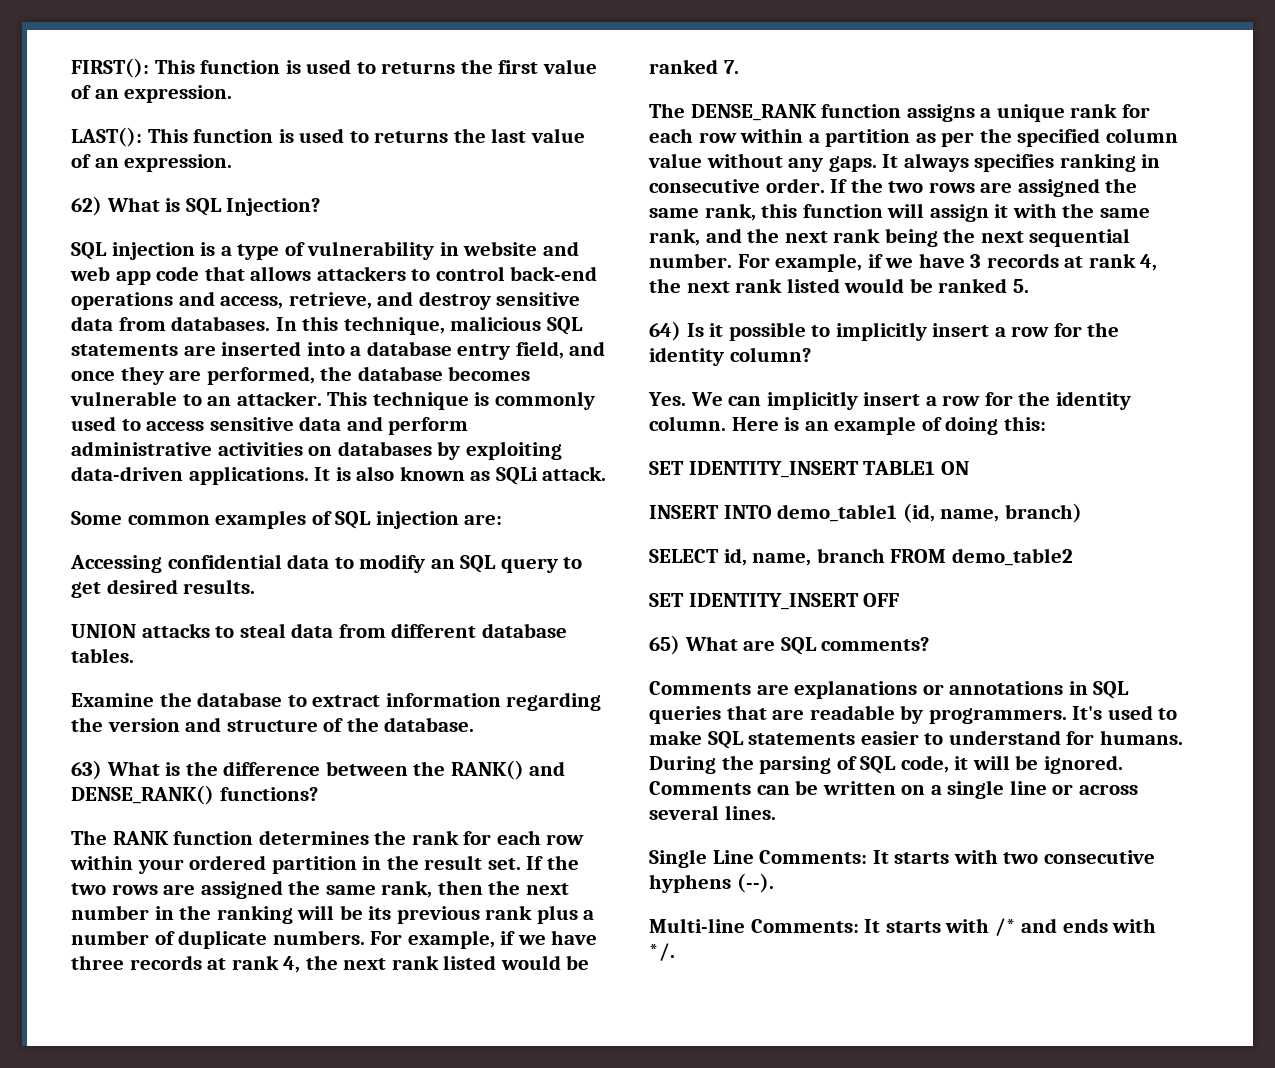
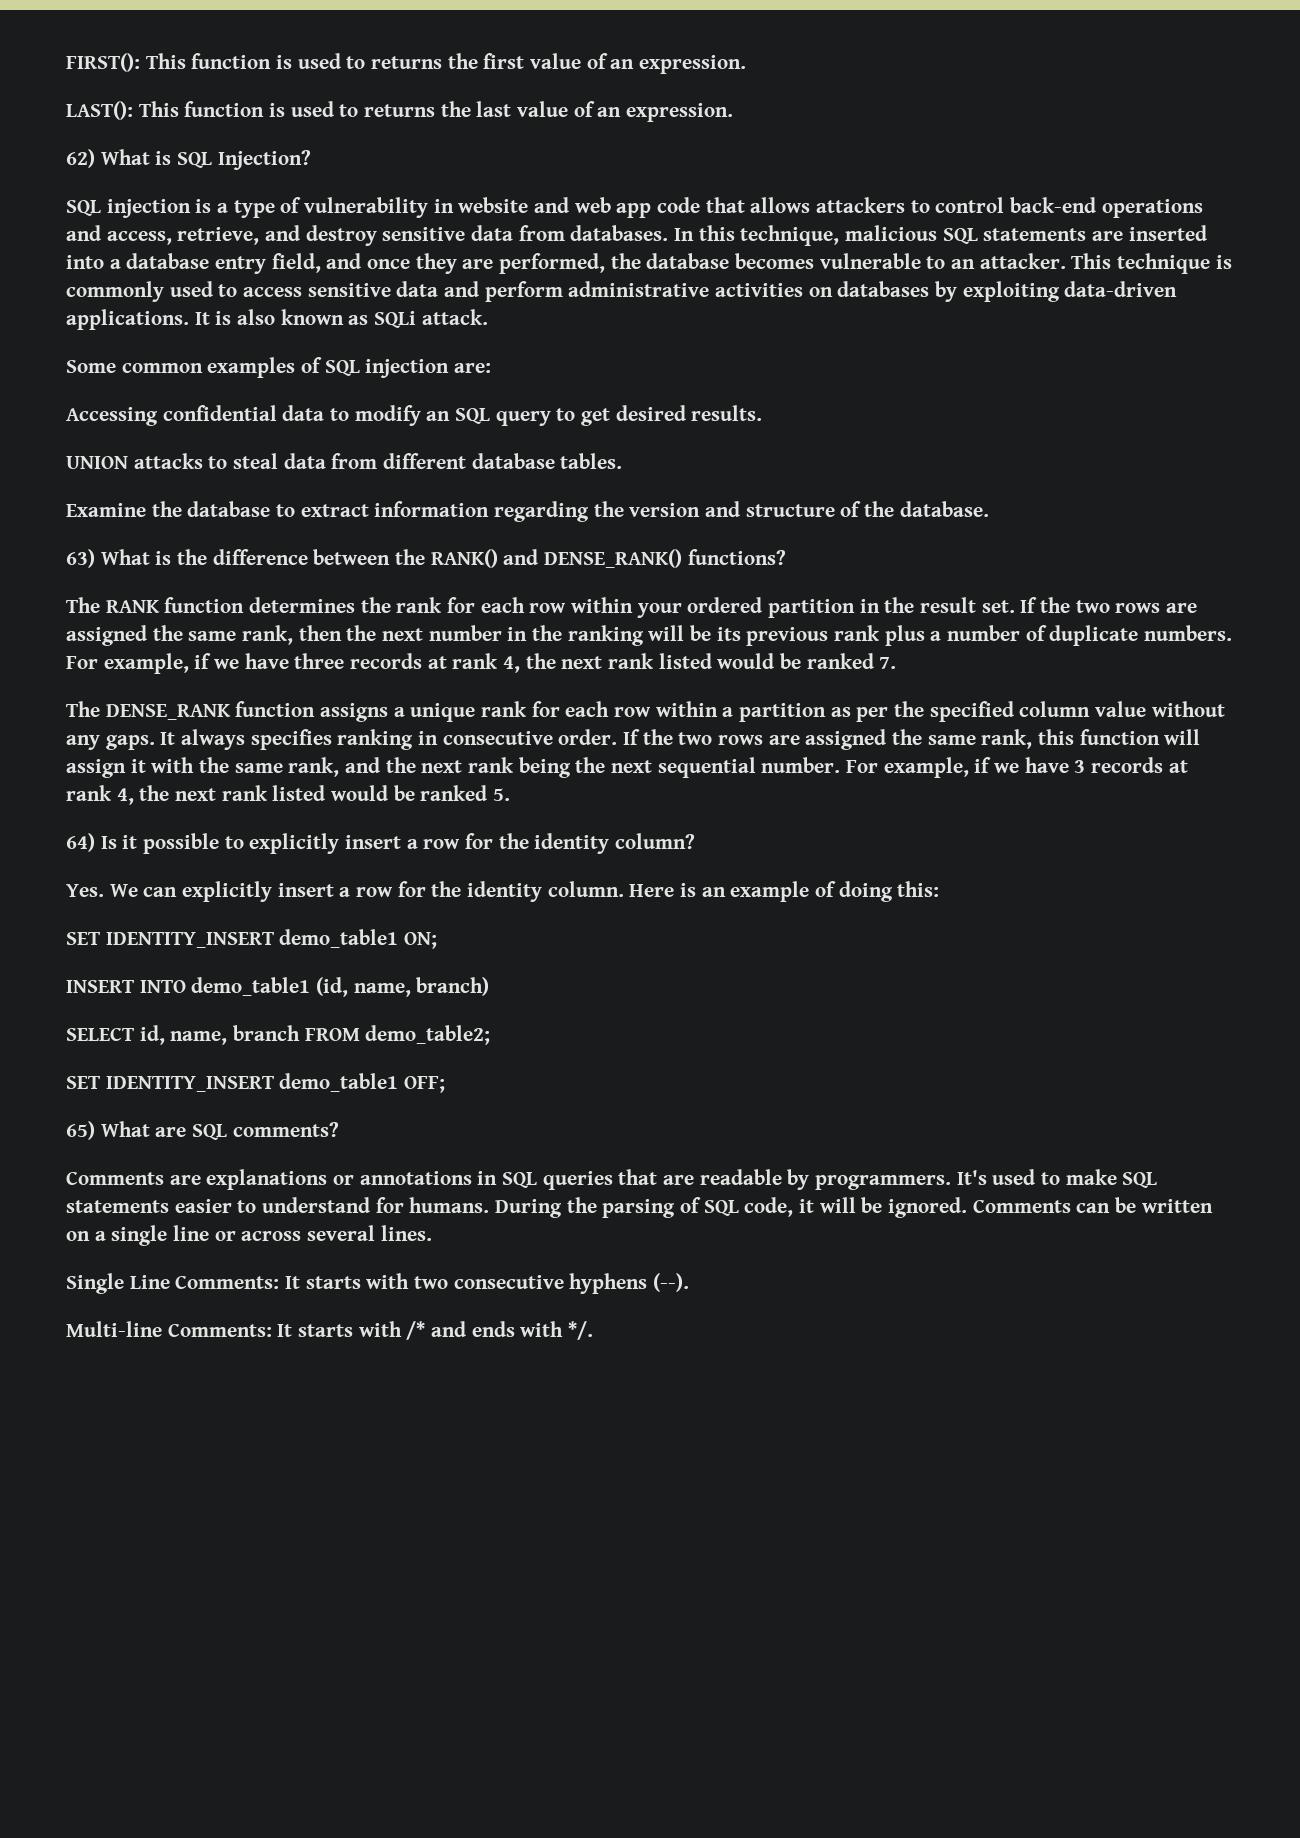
[835,322,927,341] implicitly -> [249,833,340,854] explicitly
[766,391,858,410] implicitly -> [182,881,273,902] explicitly
[863,461,969,475] TABLE1 ON -> [279,929,438,949] demo_table1 ON;
[951,548,1073,566] [649,593,900,610] demo_table2 // SET IDENTITY_INSERT OFF -> [365,1025,491,1045] [66,1073,446,1093] demo_table2; // SET IDENTITY_INSERT demo_table1 OFF;

